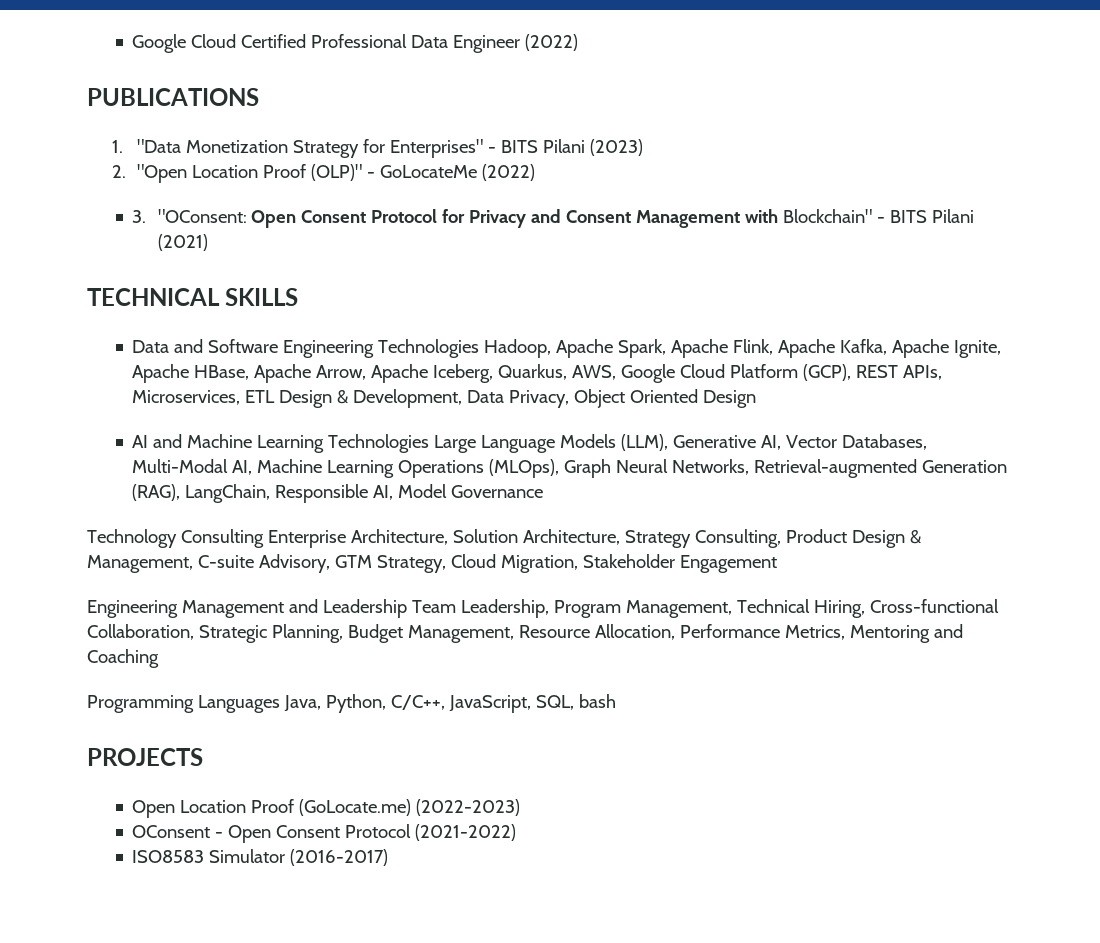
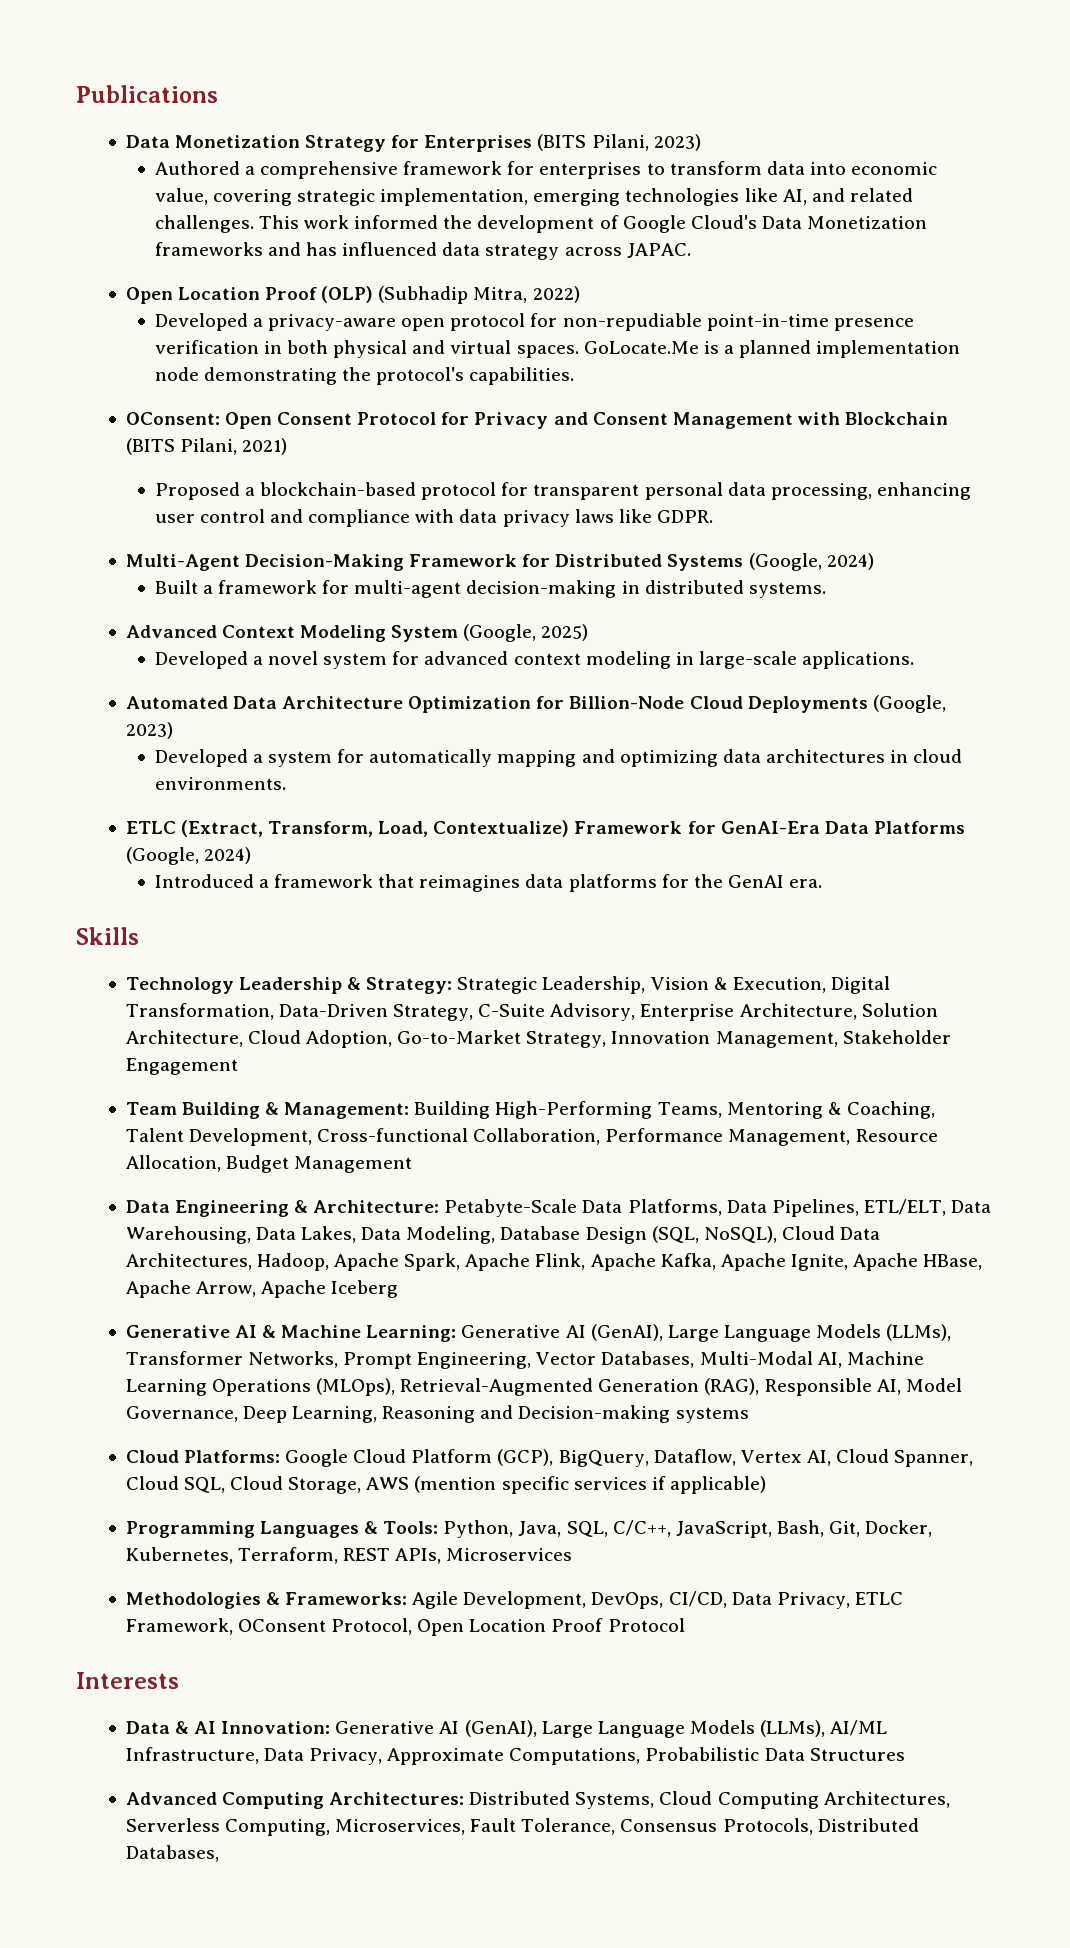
[132,34,579,53] [87,88,259,106] [112,139,644,158] [112,164,536,183] [132,209,247,223] Google Cloud Certified Professional Data Engineer (2022) // PUBLICATIONS // 1. "Data Monetization Strategy for Enterprises" - BITS Pilani (2023) // 2. "Open Location Proof (OLP)" - GoLocateMe (2022) // 3. "OConsent: -> [76,85,218,103] [125,134,701,152] [154,161,938,179] [154,188,913,206] [154,215,928,233] [154,242,691,260] [125,286,580,304] [154,313,914,331] [154,340,961,358] [154,367,575,385] [125,412,220,425] Publications // Data Monetization Strategy for Enterprises (BITS Pilani, 2023) // Authored a comprehensive framework for enterprises to transform data into economic value, covering strategic implementation, emerging technologies like AI, and related challenges. This work informed the development of Google Cloud's Data Monetization frameworks and has influenced data strategy across JAPAC. // Open Location Proof (OLP) (Subhadip Mitra, 2022) // Developed a privacy-aware open protocol for non-repudiable point-in-time presence verification in both physical and virtual spaces. GoLocate.Me is a planned implementation node demonstrating the protocol's capabilities. // OConsent:
[783,209,975,223] [157,234,208,251] [87,288,299,306] [132,339,480,358] Blockchain" - BITS Pilani (2021) // TECHNICAL SKILLS // Data and Software Engineering Technologies -> [845,412,949,425] [125,438,288,455] [154,482,971,500] [154,509,713,527] [125,553,874,571] [154,580,826,598] [125,624,589,642] [154,651,915,669] [125,695,946,713] [125,722,173,739] [154,749,963,767] [154,777,286,790] [125,820,965,837] [125,847,251,865] [154,874,823,892] [76,927,139,945] [125,976,890,994] [125,1003,938,1021] [125,1030,951,1048] [125,1058,238,1075] [125,1101,935,1119] [125,1128,938,1146] [125,1155,413,1173] [125,1199,992,1217] [125,1226,881,1244] [125,1253,252,1270] Blockchain (BITS Pilani, 2021) // Proposed a blockchain-based protocol for transparent personal data processing, enhancing user control and compliance with data privacy laws like GDPR. // Multi-Agent Decision-Making Framework for Distributed Systems (Google, 2024) // Built a framework for multi-agent decision-making in distributed systems. // Advanced Context Modeling System (Google, 2025) // Developed a novel system for advanced context modeling in large-scale applications. // Automated Data Architecture Optimization for Billion-Node Cloud Deployments (Google, 2023) // Developed a system for automatically mapping and optimizing data architectures in cloud environments. // ETLC (Extract, Transform, Load, Contextualize) Framework for GenAI-Era Data Platforms (Google, 2024) // Introduced a framework that reimagines data platforms for the GenAI era. // Skills // Technology Leadership & Strategy: Strategic Leadership, Vision & Execution, Digital Transformation, Data-Driven Strategy, C-Suite Advisory, Enterprise Architecture, Solution Architecture, Cloud Adoption, Go-to-Market Strategy, Innovation Management, Stakeholder Engagement // Team Building & Management: Building High-Performing Teams, Mentoring & Coaching, Talent Development, Cross-functional Collaboration, Performance Management, Resource Allocation, Budget Management // Data Engineering & Architecture: Petabyte-Scale Data Platforms, Data Pipelines, ETL/ELT, Data Warehousing, Data Lakes, Data Modeling, Database Design (SQL, NoSQL), Cloud Data Architectures,
[433,364,943,383] [132,389,757,408] [132,434,782,453] Iceberg, Quarkus, AWS, Google Cloud Platform (GCP), REST APIs, Microservices, ETL Design & Development, Data Privacy, Object Oriented Design // AI and Machine Learning Technologies Large Language Models (LLM), Generative AI, -> [331,1280,399,1298] [125,1324,952,1342] [125,1351,532,1369] Iceberg // Generative AI & Machine Learning: Generative AI (GenAI), Large Language Models (LLMs), Transformer Networks, Prompt Engineering,
[564,459,918,478] Graph Neural Networks, Retrieval-augmented -> [400,1378,594,1396] Retrieval-Augmented
[185,484,271,503] LangChain, -> (760, 1386) none
[451,485,544,498] [87,529,921,548] [87,554,777,573] [87,599,999,618] [87,624,963,643] [87,649,159,668] [87,694,616,713] [87,748,203,766] [132,799,521,818] [132,824,517,843] [132,849,389,866] Governance // Technology Consulting Enterprise Architecture, Solution Architecture, Strategy Consulting, Product Design & Management, C-suite Advisory, GTM Strategy, Cloud Migration, Stakeholder Engagement // Engineering Management and Leadership Team Leadership, Program Management, Technical Hiring, Cross-functional Collaboration, Strategic Planning, Budget Management, Resource Allocation, Performance Metrics, Mentoring and Coaching // Programming Languages Java, Python, C/C++, JavaScript, SQL, bash // PROJECTS // Open Location Proof (GoLocate.me) (2022-2023) // OConsent - Open Consent Protocol (2021-2022) // ISO8583 Simulator (2016-2017) -> [125,1405,749,1423] [125,1449,974,1467] [125,1476,767,1494] [125,1520,933,1538] [125,1547,573,1564] [125,1591,904,1609] [125,1618,685,1636] [76,1672,179,1689] [125,1720,888,1738] [125,1747,905,1765] [125,1791,950,1809] [125,1818,919,1836] [125,1845,219,1862] Governance, Deep Learning, Reasoning and Decision-making systems // Cloud Platforms: Google Cloud Platform (GCP), BigQuery, Dataflow, Vertex AI, Cloud Spanner, Cloud SQL, Cloud Storage, AWS (mention specific services if applicable) // Programming Languages & Tools: Python, Java, SQL, C/C++, JavaScript, Bash, Git, Docker, Kubernetes, Terraform, REST APIs, Microservices // Methodologies & Frameworks: Agile Development, DevOps, CI/CD, Data Privacy, ETLC Framework, OConsent Protocol, Open Location Proof Protocol // Interests // Data & AI Innovation: Generative AI (GenAI), Large Language Models (LLMs), AI/ML Infrastructure, Data Privacy, Approximate Computations, Probabilistic Data Structures // Advanced Computing Architectures: Distributed Systems, Cloud Computing Architectures, Serverless Computing, Microservices, Fault Tolerance, Consensus Protocols, Distributed Databases,

